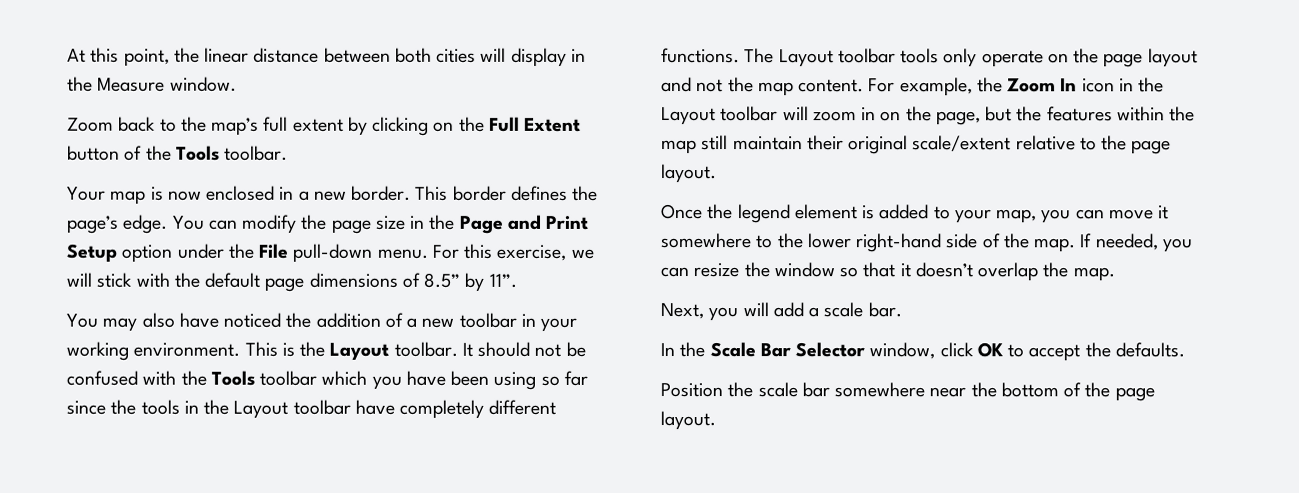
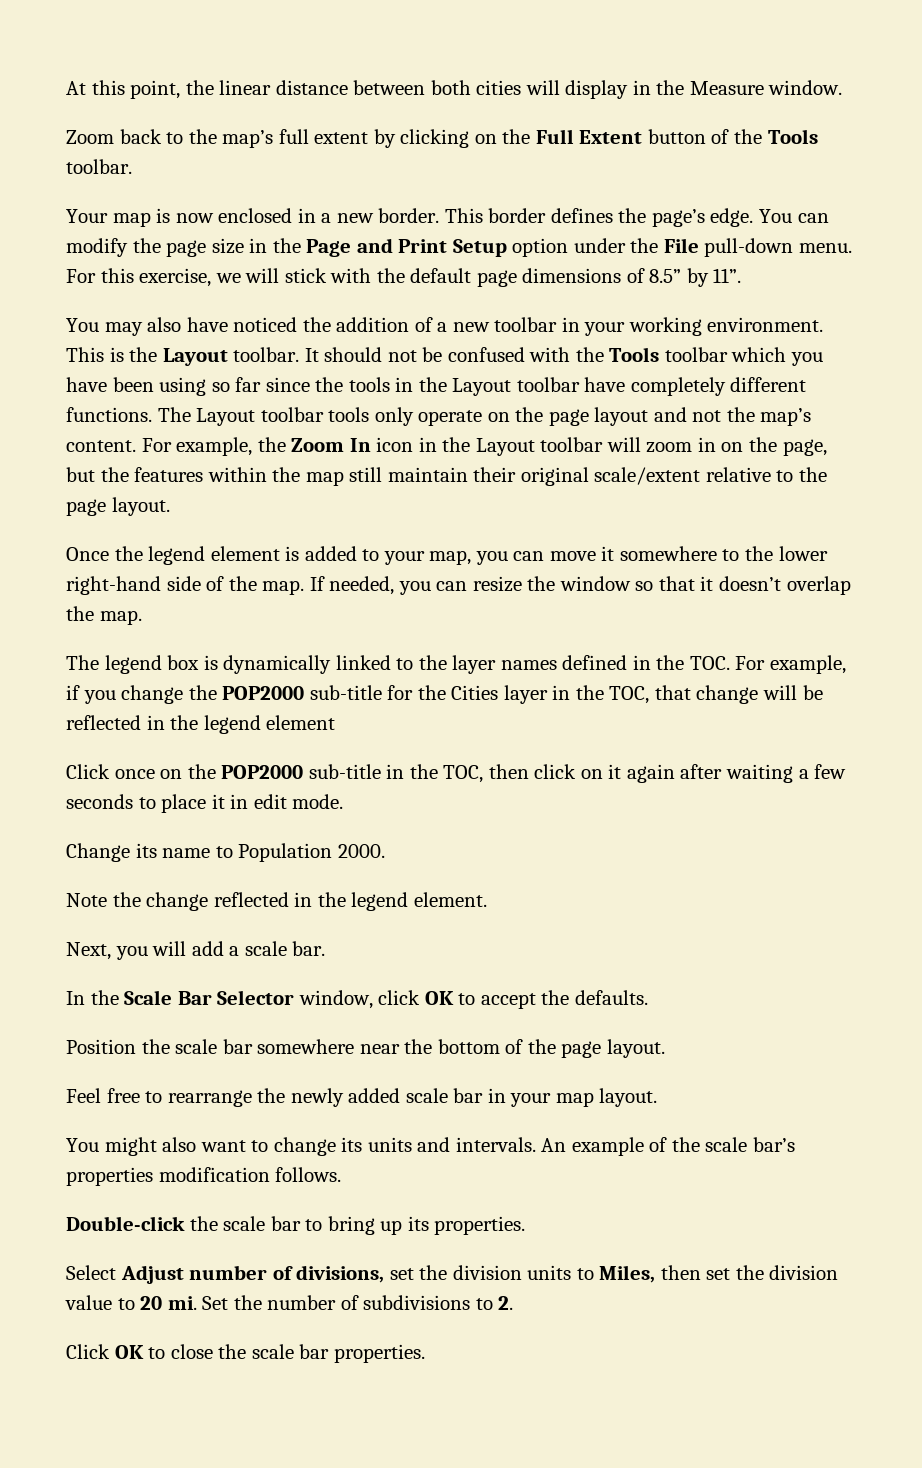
[757,82,794,97] map -> [760,408,812,426] map’s
(1115, 274) none -> [66,655,847,674] [66,685,823,704] [66,715,336,734] [66,764,847,783] [66,794,344,813] [66,843,385,862] [66,892,487,911] // The legend box is dynamically linked to the layer names defined in the TOC. For example, if you change the POP2000 sub-title for the Cities layer in the TOC, that change will be reflected in the legend element // Click once on the POP2000 sub-title in the TOC, then click on it again after waiting a few seconds to place it in edit mode. // Change its name to Population 2000. // Note the change reflected in the legend element.
(716, 421) none -> [66,1088,658,1107] [66,1137,796,1156] [66,1167,342,1186] [66,1216,526,1235] [66,1265,839,1284] [65,1295,514,1310] [66,1344,425,1363] // Feel free to rearrange the newly added scale bar in your map layout. // You might also want to change its units and intervals. An example of the scale bar’s properties modification follows. // Double-click the scale bar to bring up its properties. // Select Adjust number of divisions, set the division units to Miles, then set the division value to 20 mi. Set the number of subdivisions to 2. // Click OK to close the scale bar properties.

